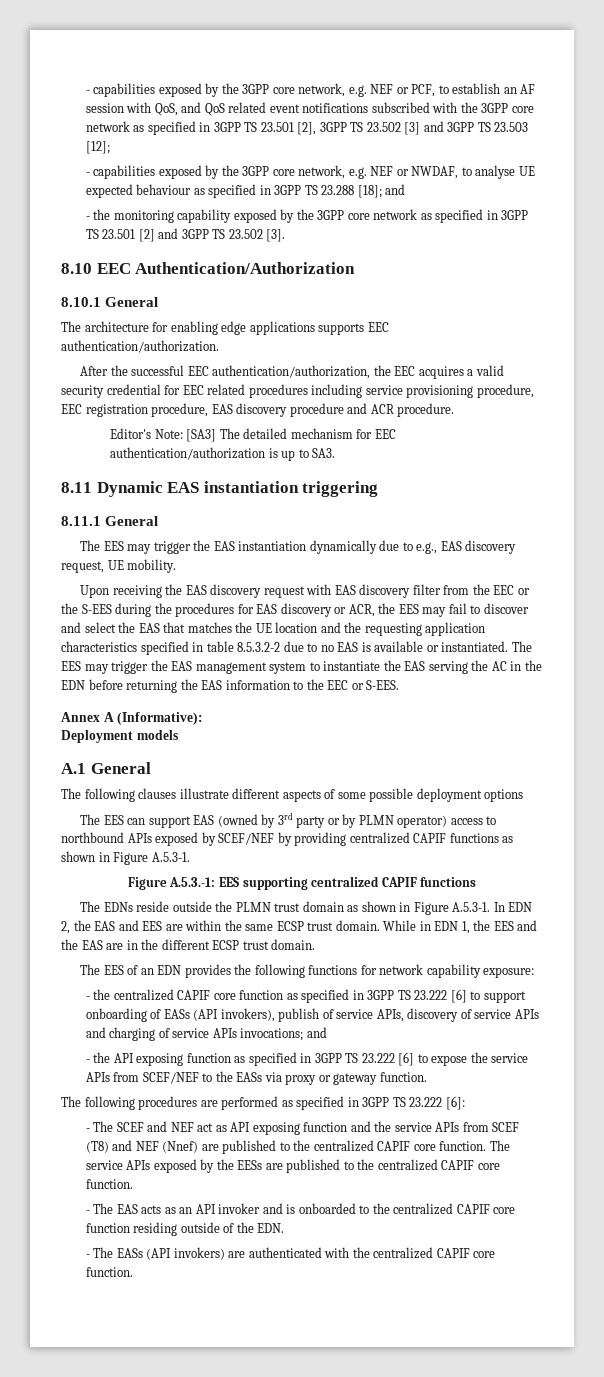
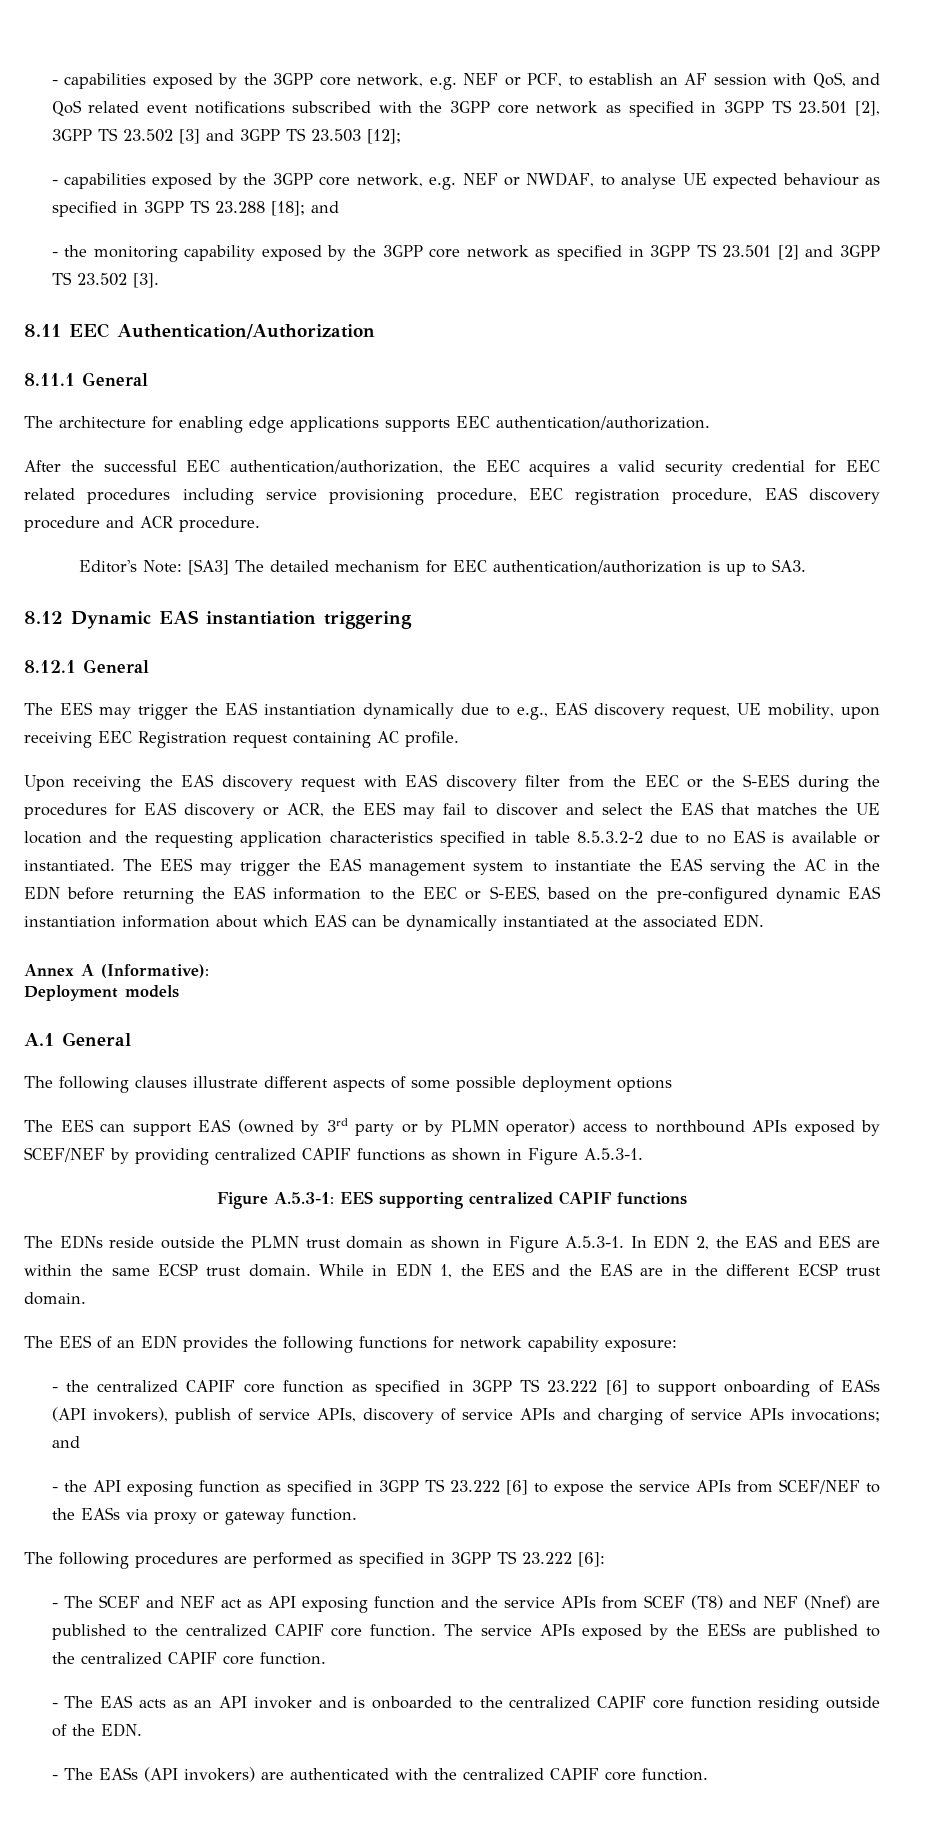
[61,263,92,274] 8.10 -> [24,324,61,337] 8.11
[61,297,101,307] 8.10.1 -> [24,373,75,386] 8.11.1
[61,482,92,493] 8.11 -> [24,611,63,624] 8.12
[61,516,101,526] 8.11.1 -> [24,660,76,673] 8.12.1
[127,559,177,573] mobility. -> [768,703,880,719] [24,731,459,748] mobility, upon receiving EEC Registration request containing AC profile.
[366,680,400,690] S-EES. -> [489,886,881,904] [24,914,764,931] S-EES, based on the pre-configured dynamic EAS instantiation information about which EAS can be dynamically instantiated at the associated EDN.
[169,877,216,887] A.5.3.-1: -> [274,1192,334,1204] A.5.3-1:

